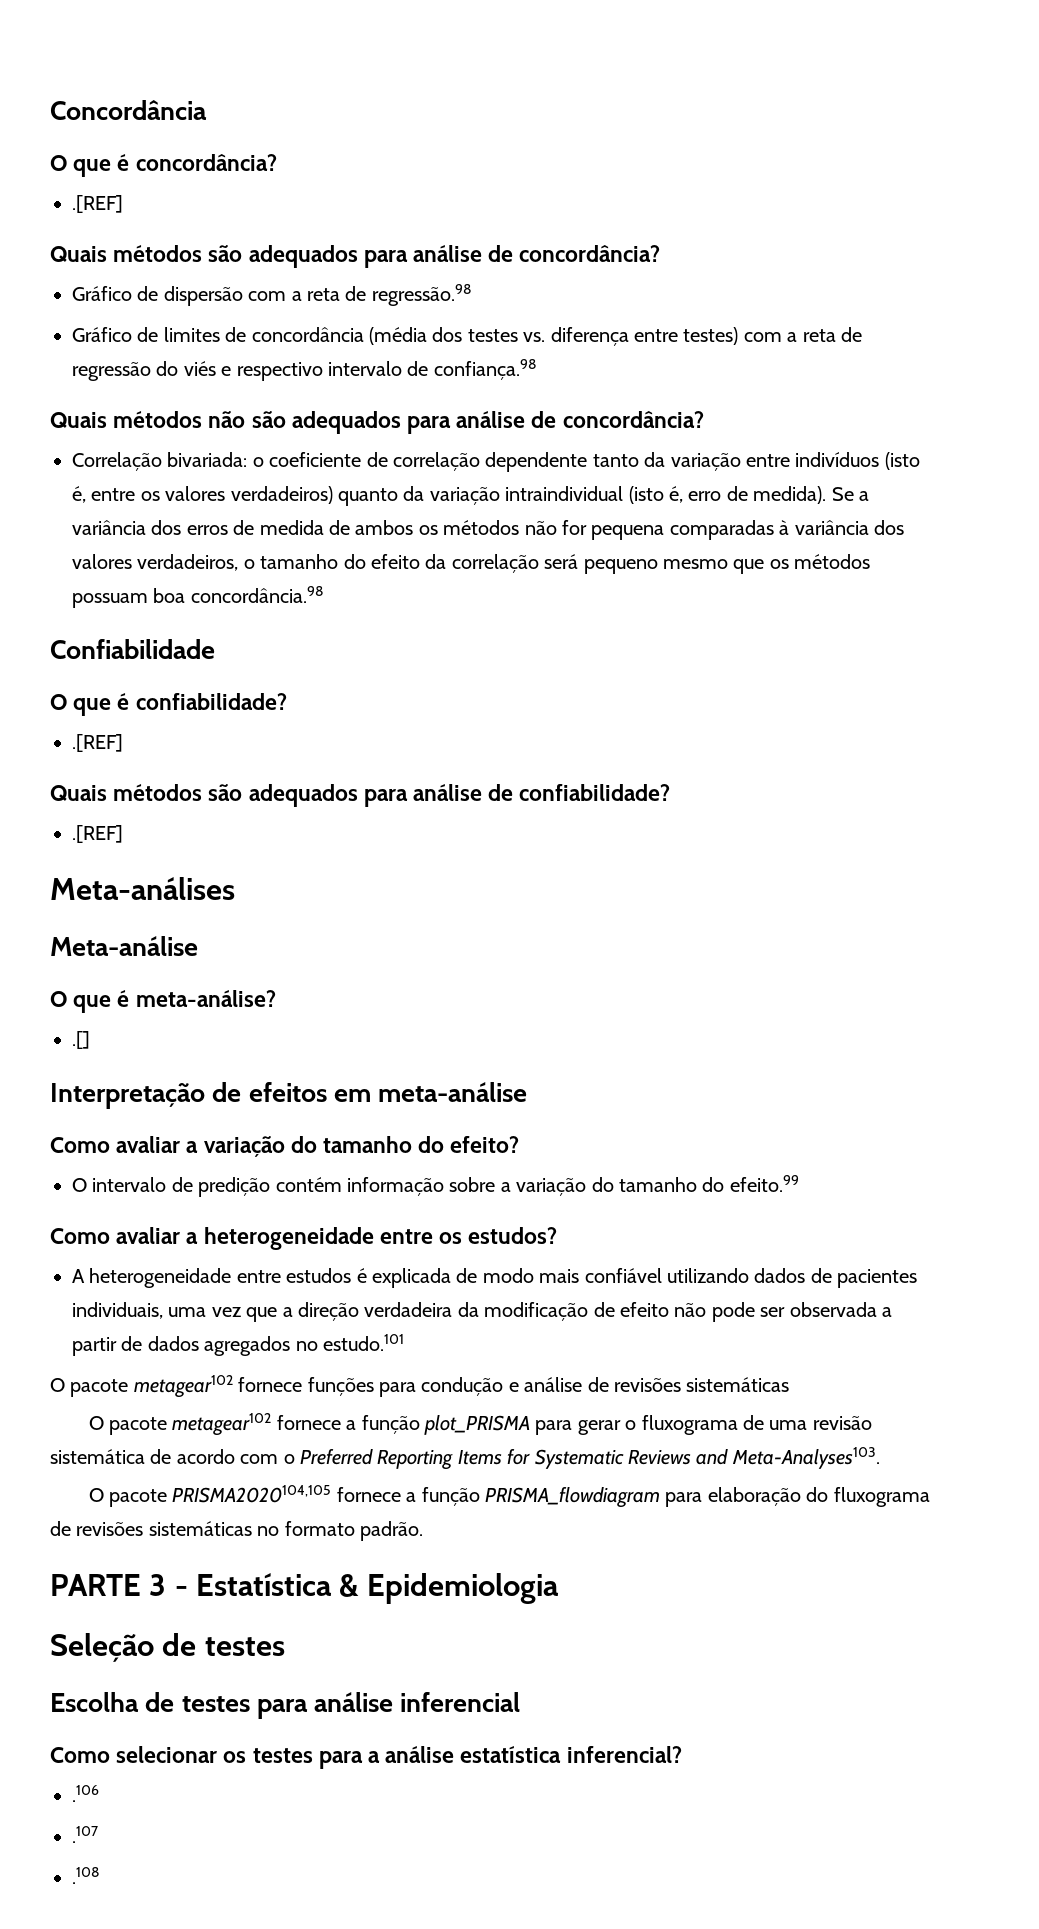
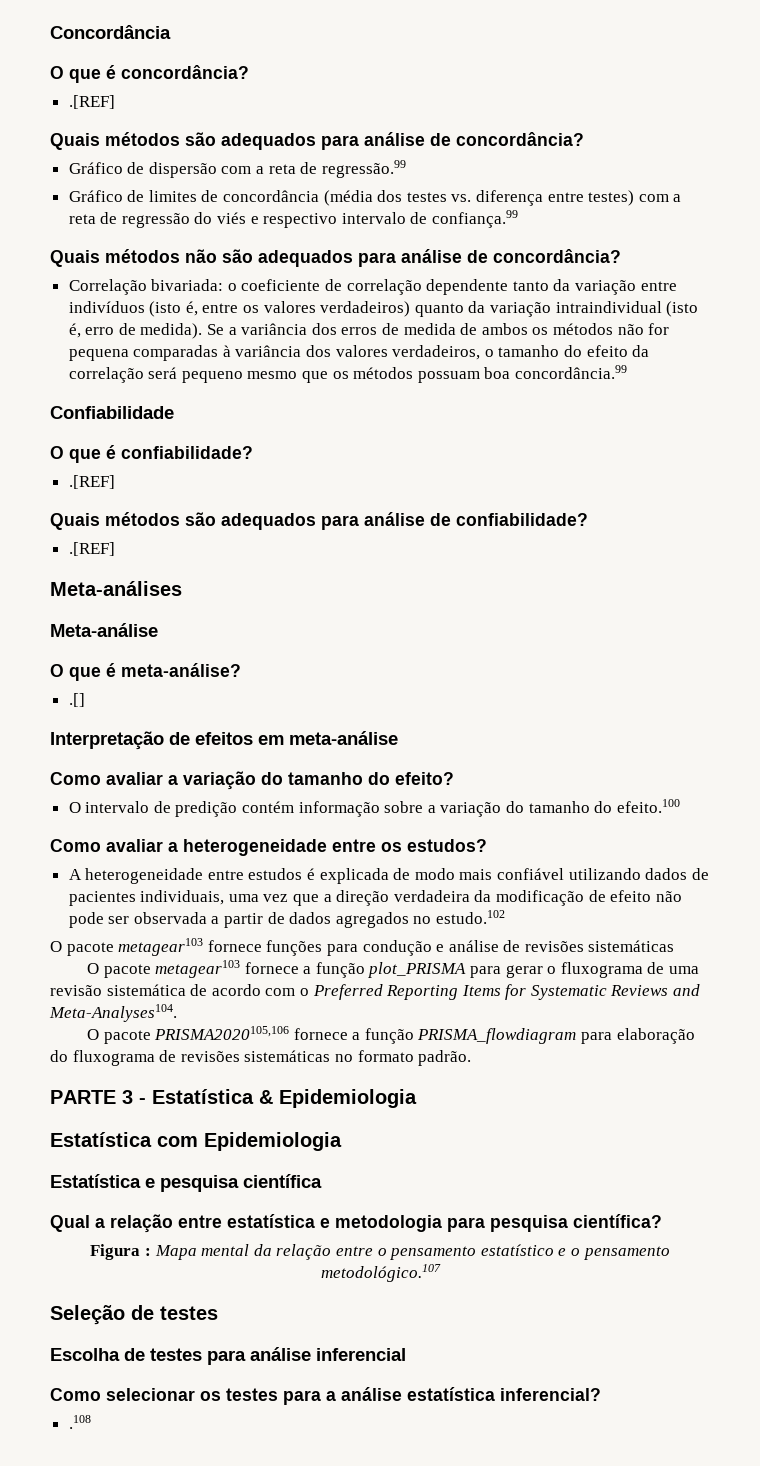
[371,284,472,306] regressão.98 -> [321,160,406,178] regressão.99
[433,359,537,380] confiança.98 -> [432,210,519,228] confiança.99
[190,586,324,603] concordância.98 -> [515,365,628,379] concordância.99
[729,1175,799,1192] efeito.99 -> [616,799,680,813] efeito.100
[323,1334,404,1351] [50,1375,233,1398] estudo.101 // O pacote metagear102 -> [436,910,506,924] [50,938,204,956] estudo.102 // O pacote metagear103
[172,1413,272,1436] metagear102 -> [155,960,241,978] metagear103
[731,1447,880,1469] [88,1485,332,1507] Meta-Analyses103. // O pacote PRISMA2020104,105 -> [49,1004,177,1022] [86,1026,290,1044] Meta-Analyses104. // O pacote PRISMA2020105,106
(559, 1588) none -> [50,1132,342,1151] [50,1174,322,1192] [50,1214,662,1233] [90,1244,670,1260] [320,1264,441,1282] // Estatística com Epidemiologia // Estatística e pesquisa científica // Qual a relação entre estatística e metodologia para pesquisa científica? // Figura : Mapa mental da relação entre o pensamento estatístico e o pensamento metodológico.107
[72,1785,99,1802] [72,1826,98,1843] // .106 // .107 -> (601, 1394) none

